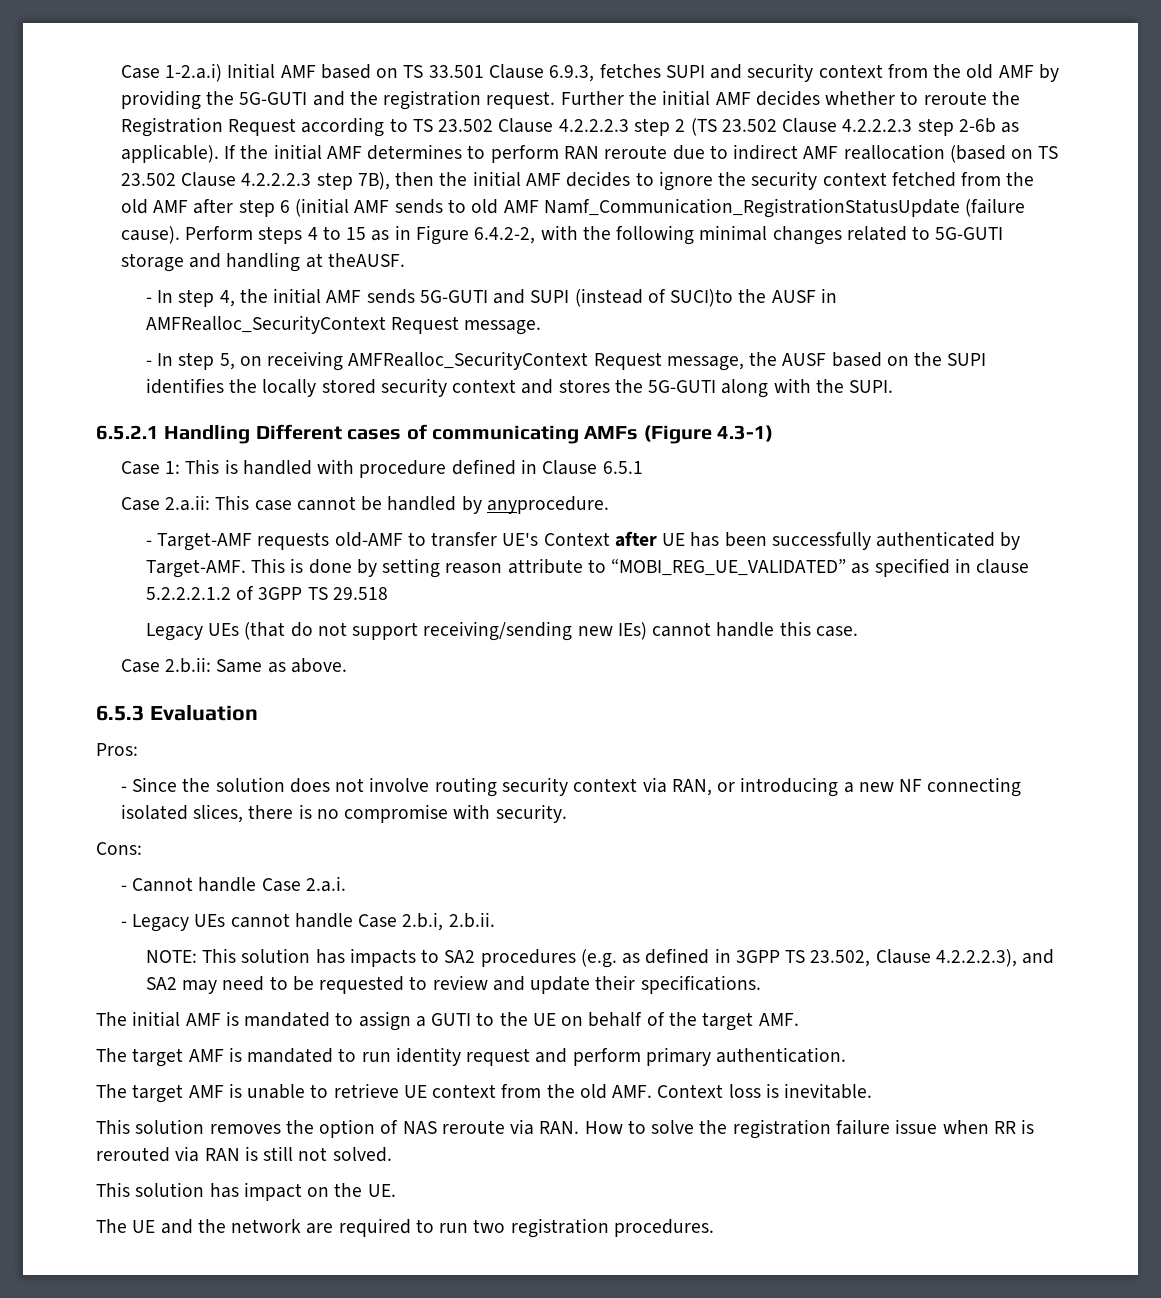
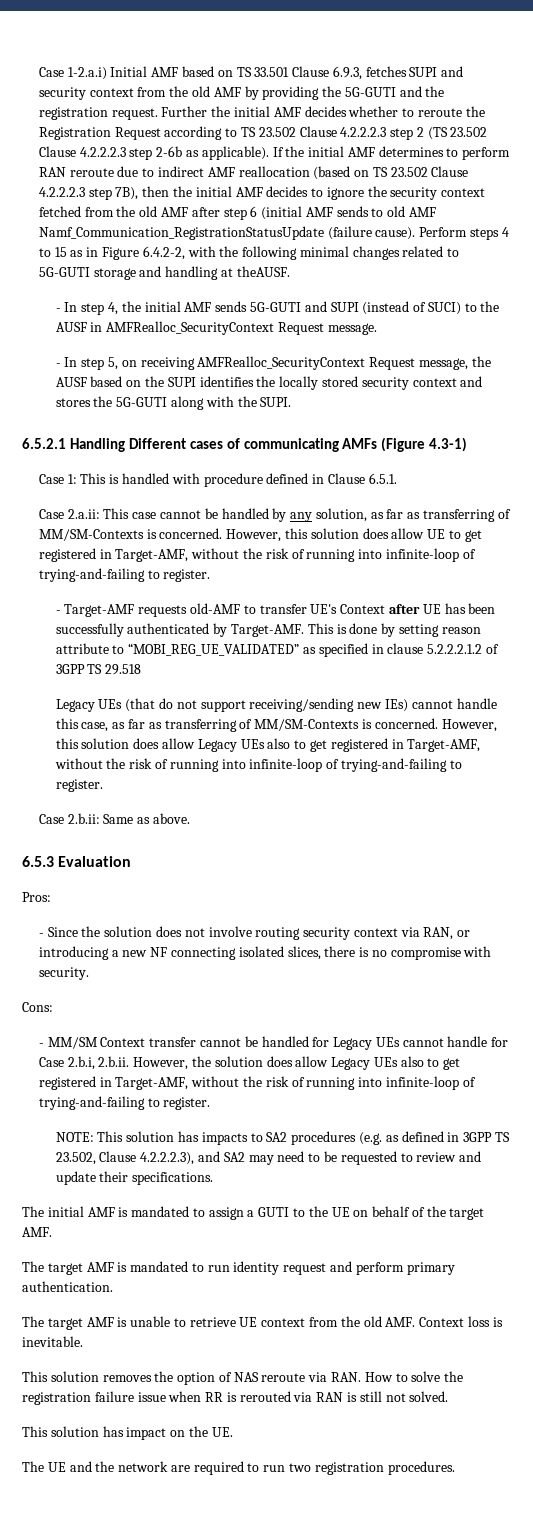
[670,289,734,307] SUCI)to -> [427,302,477,315] SUCI) to
[602,461,643,474] 6.5.1 -> [368,473,397,484] 6.5.1.
[486,496,609,514] anyprocedure. -> [290,508,511,522] [38,528,482,542] [38,548,476,562] [38,568,211,582] any solution, as far as transferring of MM/SM-Contexts is concerned. However, this solution does allow UE to get registered in Target-AMF, without the risk of running into infinite-loop of trying-and-failing to register.
[815,626,858,637] case. -> [81,718,497,732] [55,738,481,752] [54,758,462,772] [55,779,103,792] case, as far as transferring of MM/SM-Contexts is concerned. However, this solution does allow Legacy UEs also to get registered in Target-AMF, without the risk of running into infinite-loop of trying-and-failing to register.
[132,876,346,892] [120,921,127,927] Cannot handle Case 2.a.i. // - -> [47,1036,330,1049] MM/SM Context transfer cannot be handled for
(353, 920) none -> [491,1037,509,1047] for
(495, 920) none -> [133,1056,461,1070] [38,1076,476,1090] [38,1096,211,1110] However, the solution does allow Legacy UEs also to get registered in Target-AMF, without the risk of running into infinite-loop of trying-and-failing to register.

